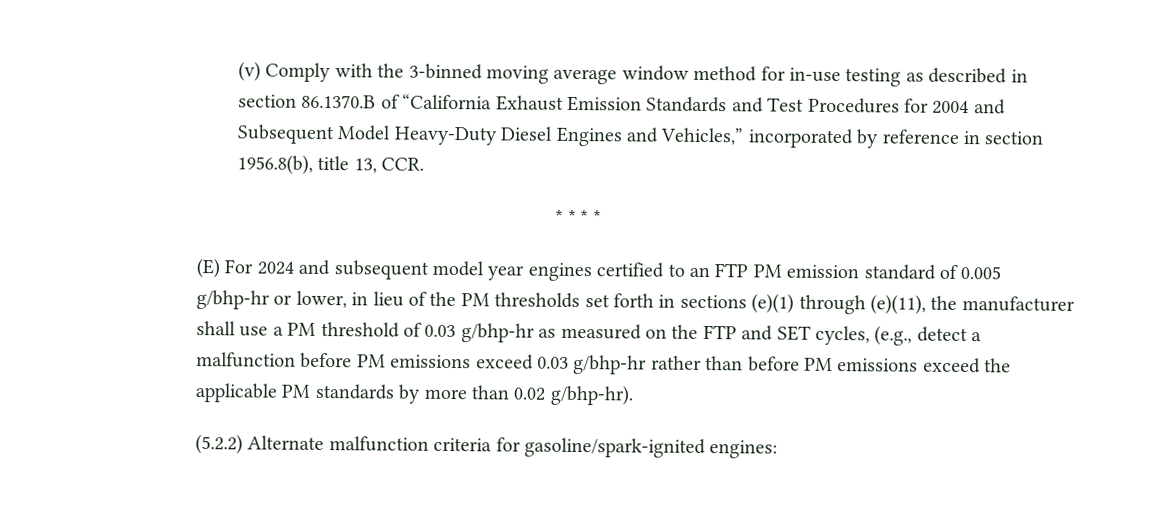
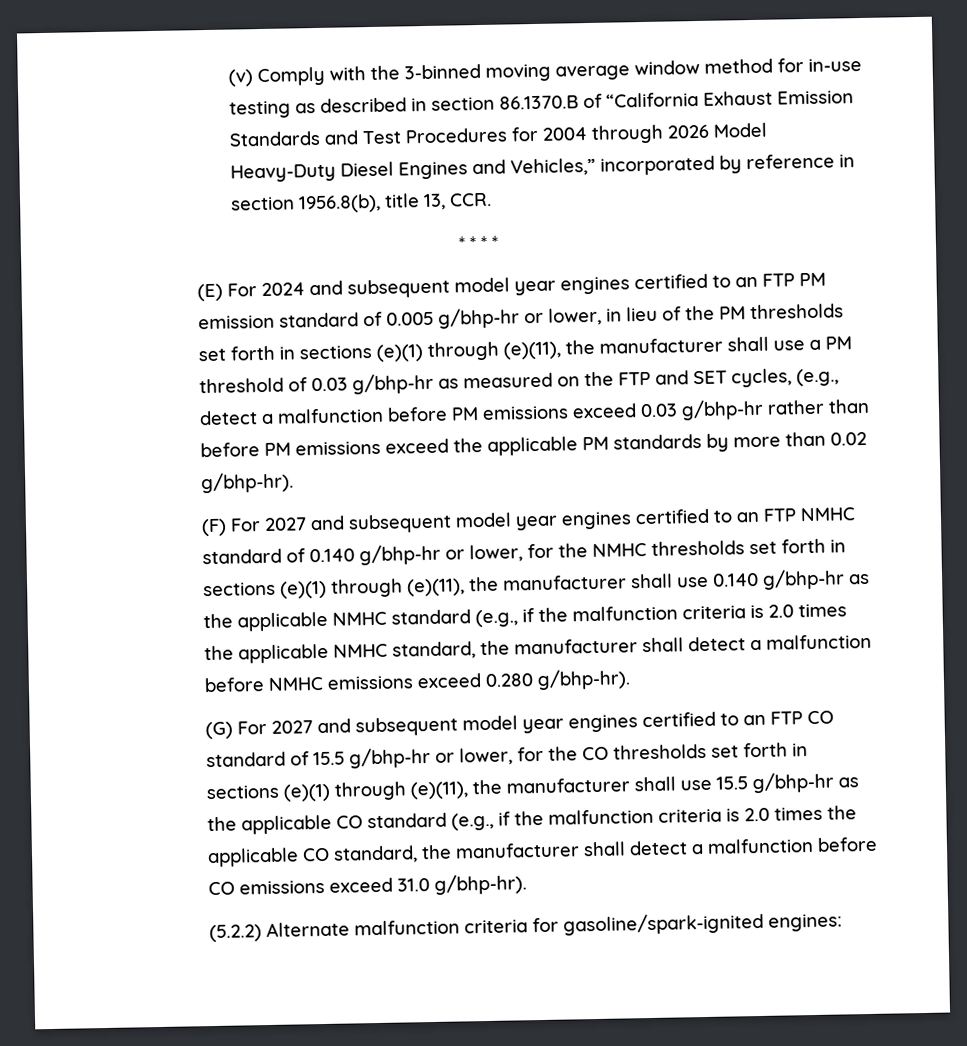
[973,99,1006,115] [236,124,335,145] and Subsequent -> [591,124,710,144] through 2026
(633, 395) none -> [200,507,856,537] [201,538,846,566] [202,568,870,599] [202,603,847,632] [203,633,872,664] [203,668,631,693] [204,710,834,740] [205,742,808,769] [205,771,859,802] [206,805,857,835] [206,836,878,868] [207,873,527,896] // (F) For 2027 and subsequent model year engines certified to an FTP NMHC standard of 0.140 g/bhp-hr or lower, for the NMHC thresholds set forth in sections (e)(1) through (e)(11), the manufacturer shall use 0.140 g/bhp-hr as the applicable NMHC standard (e.g., if the malfunction criteria is 2.0 times the applicable NMHC standard, the manufacturer shall detect a malfunction before NMHC emissions exceed 0.280 g/bhp-hr). // (G) For 2027 and subsequent model year engines certified to an FTP CO standard of 15.5 g/bhp-hr or lower, for the CO thresholds set forth in sections (e)(1) through (e)(11), the manufacturer shall use 15.5 g/bhp-hr as the applicable CO standard (e.g., if the malfunction criteria is 2.0 times the applicable CO standard, the manufacturer shall detect a malfunction before CO emissions exceed 31.0 g/bhp-hr).

